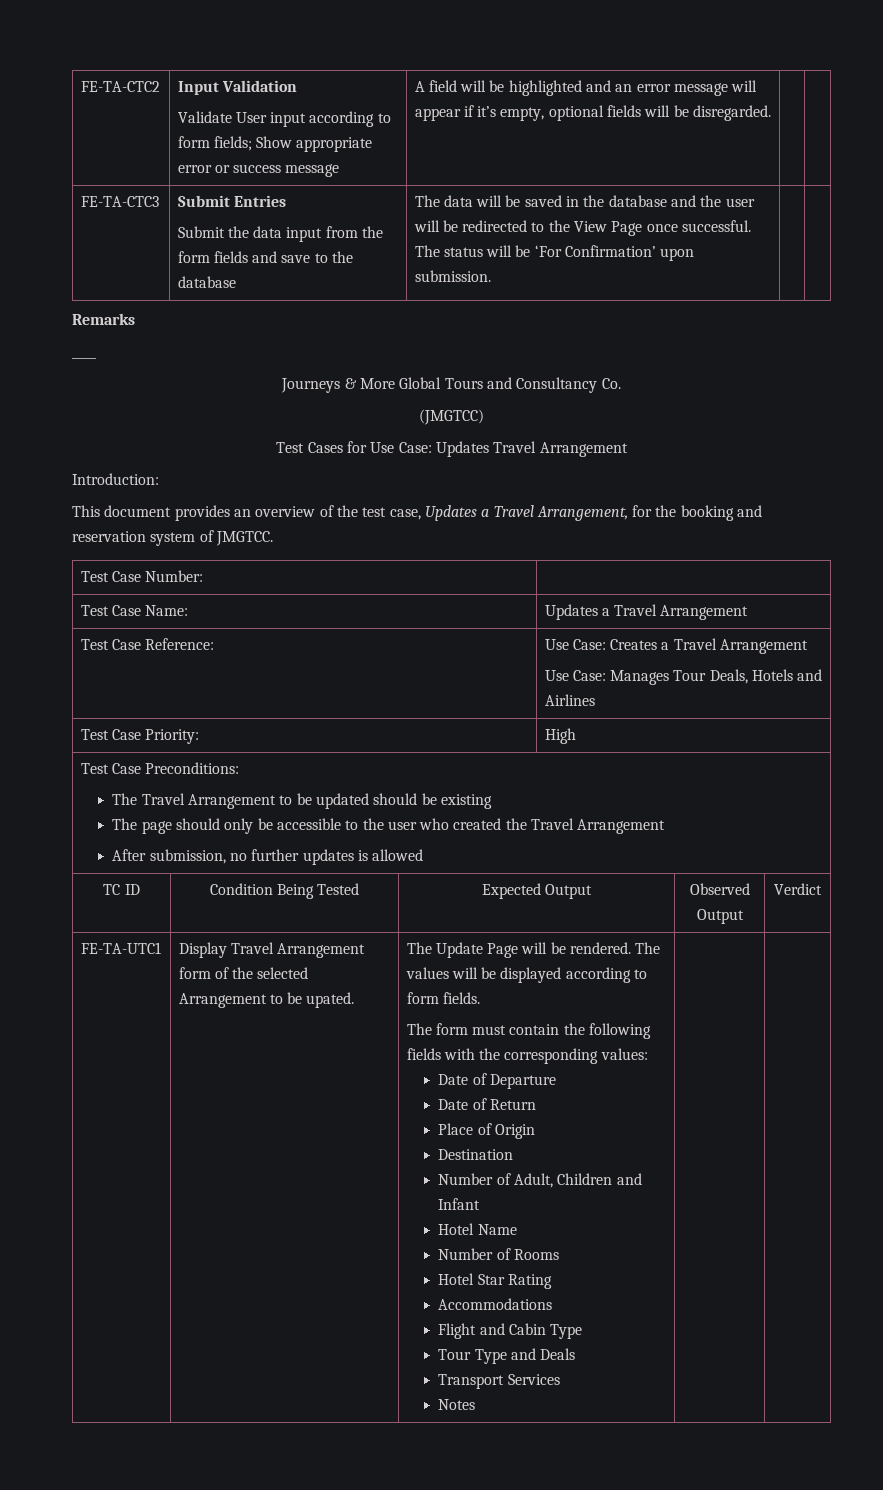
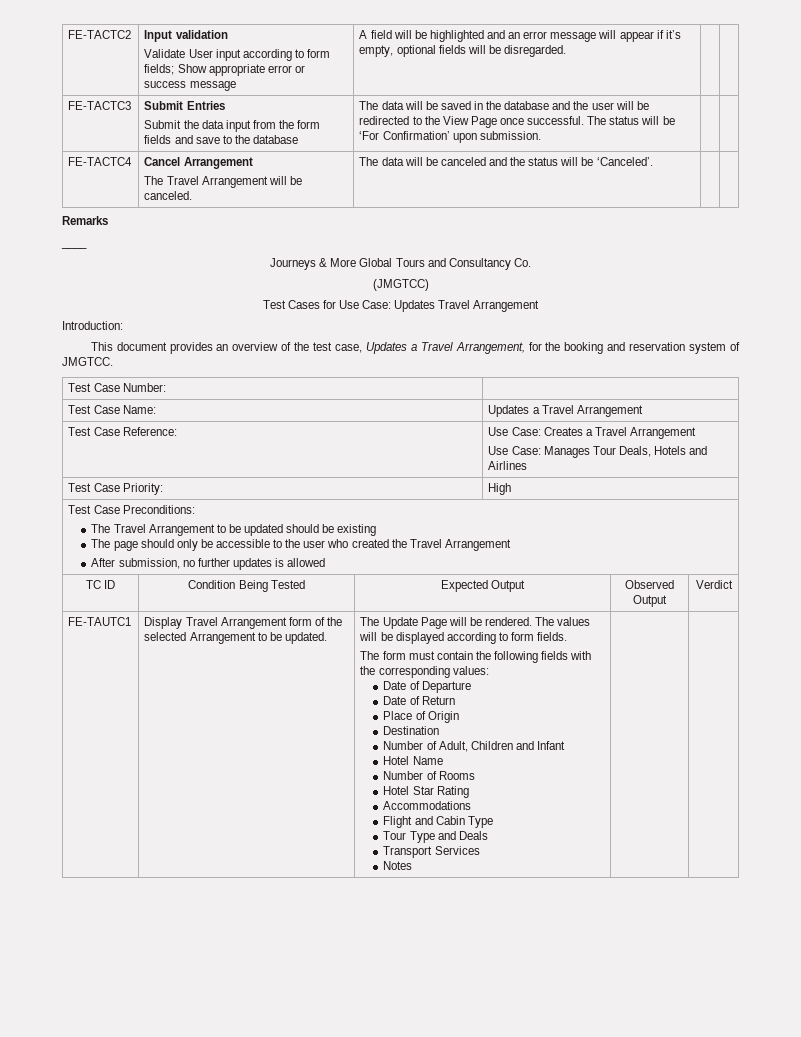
[80,81,160,92] FE-TA-CTC2 -> [68,30,132,39] FE-TACTC2
[221,80,297,92] Validation -> [175,30,228,39] validation
[80,196,159,207] FE-TA-CTC3 -> [68,101,132,110] FE-TACTC3
(491, 276) none -> [68,157,133,166] [144,157,253,169] [144,176,302,188] [144,191,193,200] [359,157,653,166] // FE-TACTC4 | Cancel Arrangement // The Travel Arrangement will be canceled. | The data will be canceled and the status will be ‘Canceled’. | |
[80,942,161,954] FE-TA-UTC1 -> [68,617,132,626] FE-TAUTC1
[306,992,355,1008] upated. -> [284,632,327,644] updated.

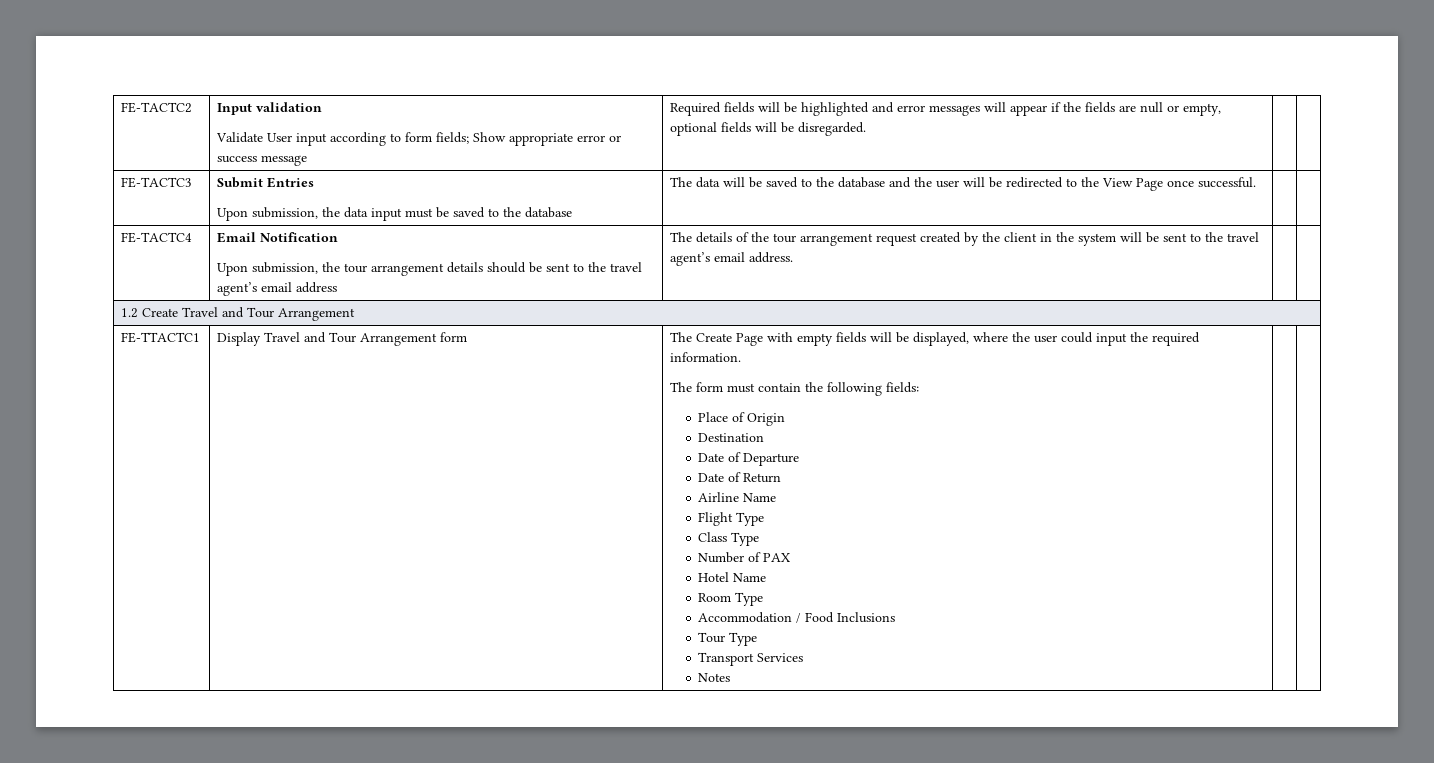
[359,30,392,39] A field -> [670,102,755,116] Required fields
[508,30,681,42] an error message will appear if it’s -> [897,102,1180,116] error messages will appear if the fields are null or
[144,120,182,129] Submit -> [217,207,319,221] Upon submission,
[252,120,321,129] [144,135,220,144] from the form fields and save -> [405,207,486,218] must be saved
[474,101,484,110] in -> [801,178,813,187] to
[587,116,675,125] [359,131,541,143] [68,157,133,166] [144,157,253,169] [144,176,302,188] [144,191,193,200] [359,157,653,166] [62,216,108,225] [61,246,87,249] [270,258,531,270] [372,279,429,291] [262,300,540,312] [62,321,123,330] [90,342,740,354] [62,357,113,366] [68,383,166,392] [68,405,156,414] [488,405,643,417] [68,427,177,436] [488,427,697,439] [488,446,708,458] [488,461,528,470] [68,483,163,495] [488,483,512,495] [68,505,195,514] [91,524,377,536] [91,539,511,551] [91,558,326,570] [85,580,116,589] [188,580,305,592] [440,580,526,592] [625,580,674,589] [633,595,667,607] [695,580,733,589] [68,617,132,626] The status will be ‘For Confirmation’ upon submission. | | // FE-TACTC4 | Cancel Arrangement // The Travel Arrangement will be canceled. | The data will be canceled and the status will be ‘Canceled’. | | // Remarks // ____ // Journeys & More Global Tours and Consultancy Co. // (JMGTCC) // Test Cases for Use Case: Updates Travel Arrangement // Introduction: // This document provides an overview of the test case, Updates a Travel Arrangement, for the booking and reservation system of JMGTCC. // Test Case Number: | // Test Case Name: | Updates a Travel Arrangement // Test Case Reference: | Use Case: Creates a Travel Arrangement // Use Case: Manages Tour Deals, Hotels and Airlines // Test Case Priority: | High // Test Case Preconditions: // The Travel Arrangement to be updated should be existing // The page should only be accessible to the user who created the Travel Arrangement // After submission, no further updates is allowed // TC ID | Condition Being Tested | Expected Output | Observed Output | Verdict // FE-TAUTC1 -> [121,232,193,243] [217,232,339,243] [217,262,643,276] [217,282,338,296] [670,232,1260,246] [670,252,794,266] [121,307,356,321] [121,332,201,343] | | // FE-TACTC4 | Email Notification // Upon submission, the tour arrangement details should be sent to the travel agent’s email address | The details of the tour arrangement request created by the client in the system will be sent to the travel agent’s email address. | | // 1.2 Create Travel and Tour Arrangement // FE-TTACTC1
(218, 621) none -> [304,332,357,343] and Tour
[314,617,343,626] [144,632,327,644] [360,617,591,629] [359,632,568,644] of the selected Arrangement to be updated. | The Update Page will be rendered. The values will be displayed according to form fields. -> [670,332,1201,346] [670,352,742,362] | The Create Page with empty fields will be displayed, where the user could input the required information.
[541,651,592,660] [360,666,489,678] fields with the corresponding values: -> [886,382,920,393] [698,412,786,426] [698,433,765,442] fields: // Place of Origin // Destination
[383,711,459,723] [383,726,440,735] [383,741,565,752] [383,756,443,765] [383,771,475,780] [383,786,469,798] [383,801,472,810] [383,816,493,828] Place of Origin // Destination // Number of Adult, Children and Infant // Hotel Name // Number of Rooms // Hotel Star Rating // Accommodations // Flight and Cabin Type -> [698,492,777,502] [698,512,765,526] [698,532,760,546] [698,552,792,563] [698,572,767,582] [698,592,764,606] [698,612,896,623] Airline Name // Flight Type // Class Type // Number of PAX // Hotel Name // Room Type // Accommodation / Food Inclusions
[437,831,488,840] and Deals -> (758, 639) none

